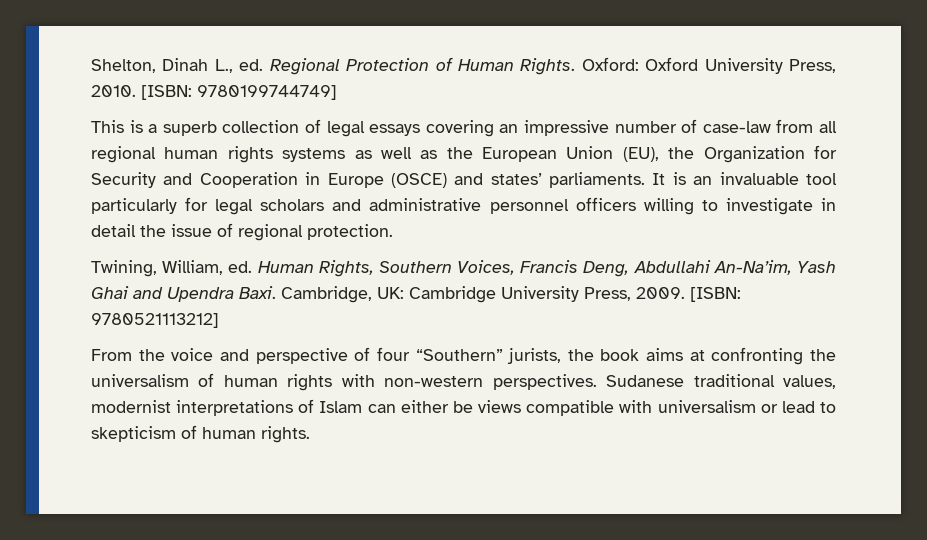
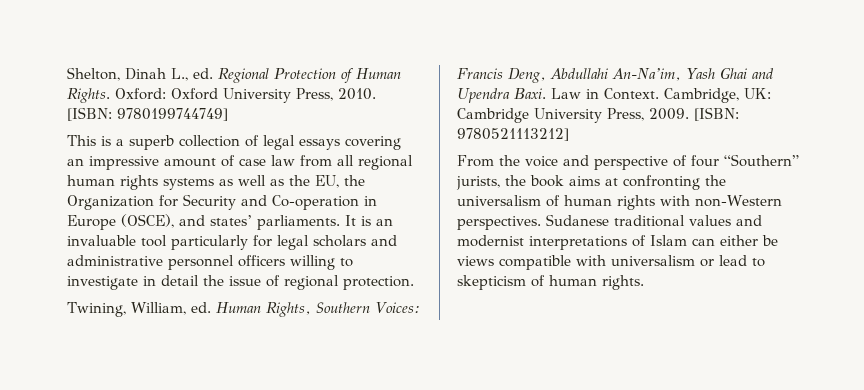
[614,119,771,133] number of case-law -> [164,155,295,167] amount of case law
[482,146,659,162] European Union (EU), -> [315,175,339,188] EU,
[199,172,298,188] Cooperation -> [272,195,359,210] Co-operation
[390,173,447,188] (OSCE) -> [121,214,174,228] (OSCE),
[457,260,516,275] Voices, -> [374,302,420,313] Voices:
(276, 292) none -> [551,88,659,100] Law in Context.
[384,376,484,387] non-western -> [695,195,782,207] non-Western
[783,375,837,389] values, -> [689,215,762,226] values and

